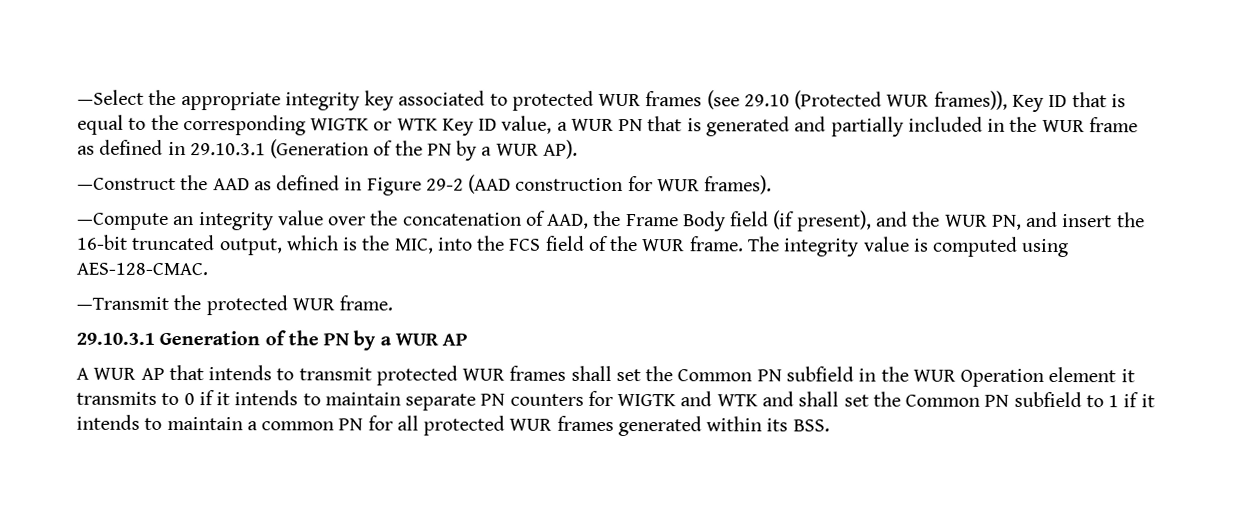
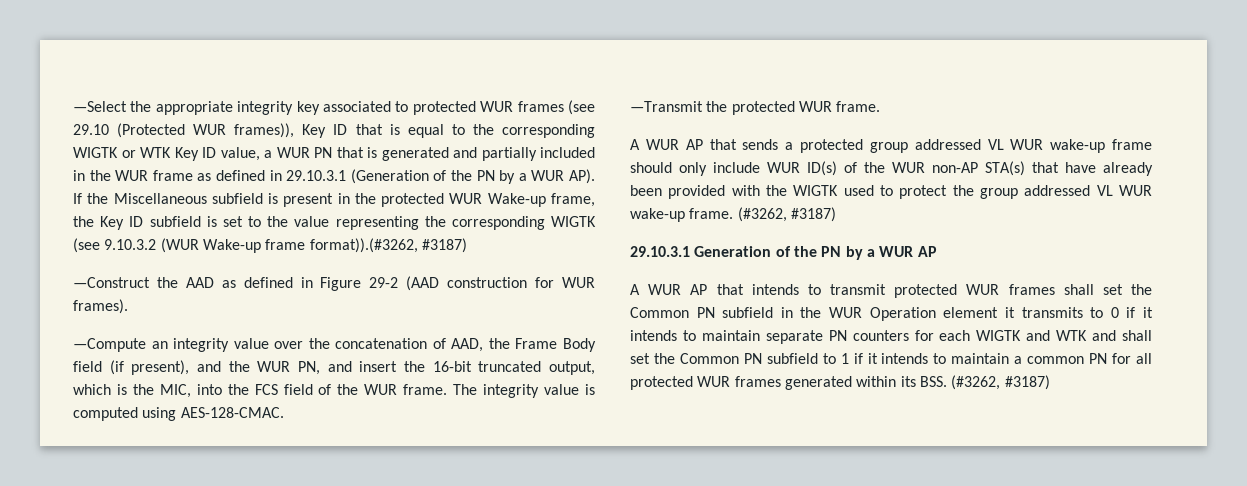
(578, 149) none -> [73,193,595,207] [73,216,596,230] [73,238,467,253] If the Miscellaneous subfield is present in the protected WUR Wake-up frame, the Key ID subfield is set to the value representing the corresponding WIGTK (see 9.10.3.2 (WUR Wake-up frame format)).(#3262, #3187)
(394, 303) none -> [630,139,1152,153] [630,161,1153,176] [630,185,1152,199] [630,207,836,222] // A WUR AP that sends a protected group addressed VL WUR wake-up frame should only include WUR ID(s) of the WUR non-AP STA(s) that have already been provided with the WIGTK used to protect the group addressed VL WUR wake-up frame. (#3262, #3187)
(613, 398) none -> [939,330,971,341] each
(830, 425) none -> [951,375,1050,390] (#3262, #3187)

